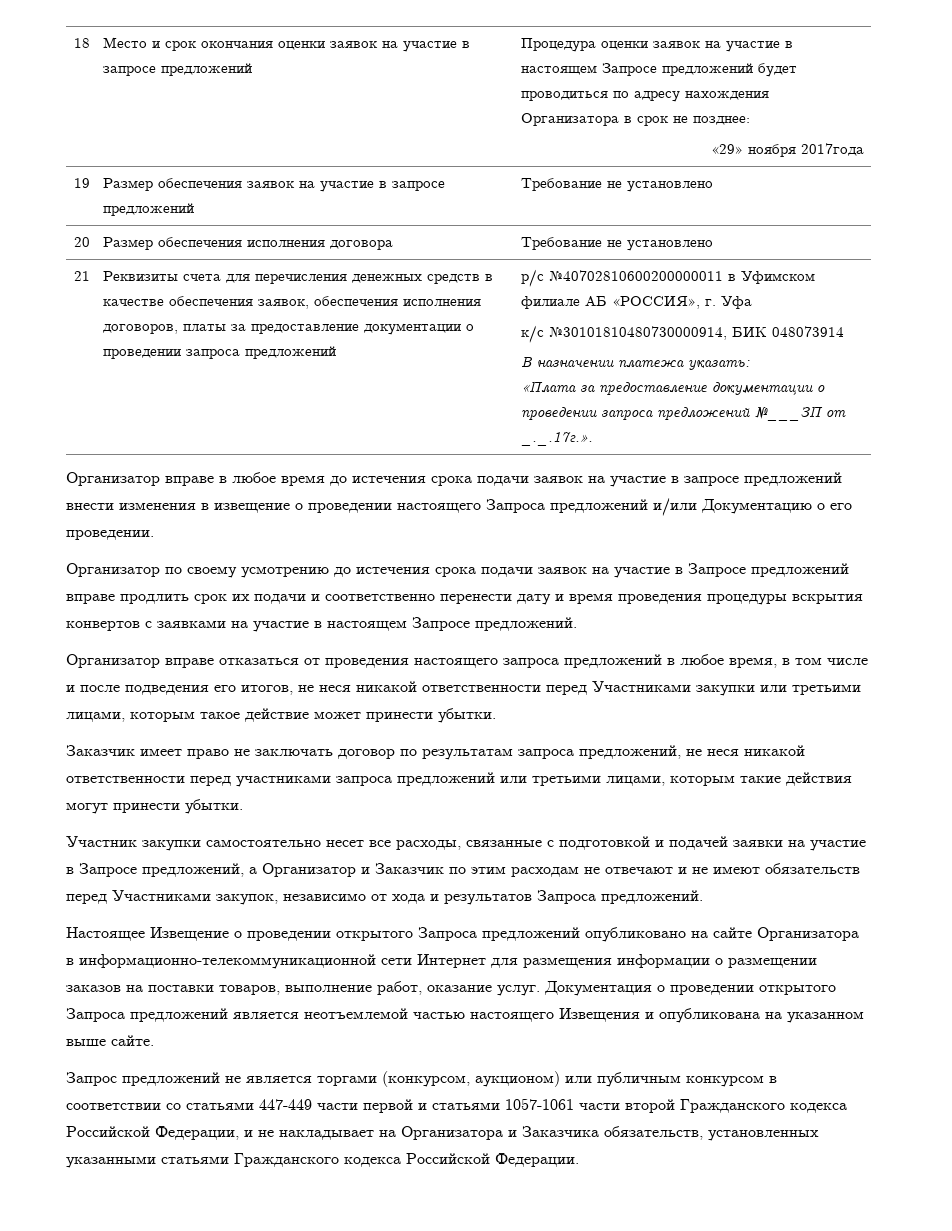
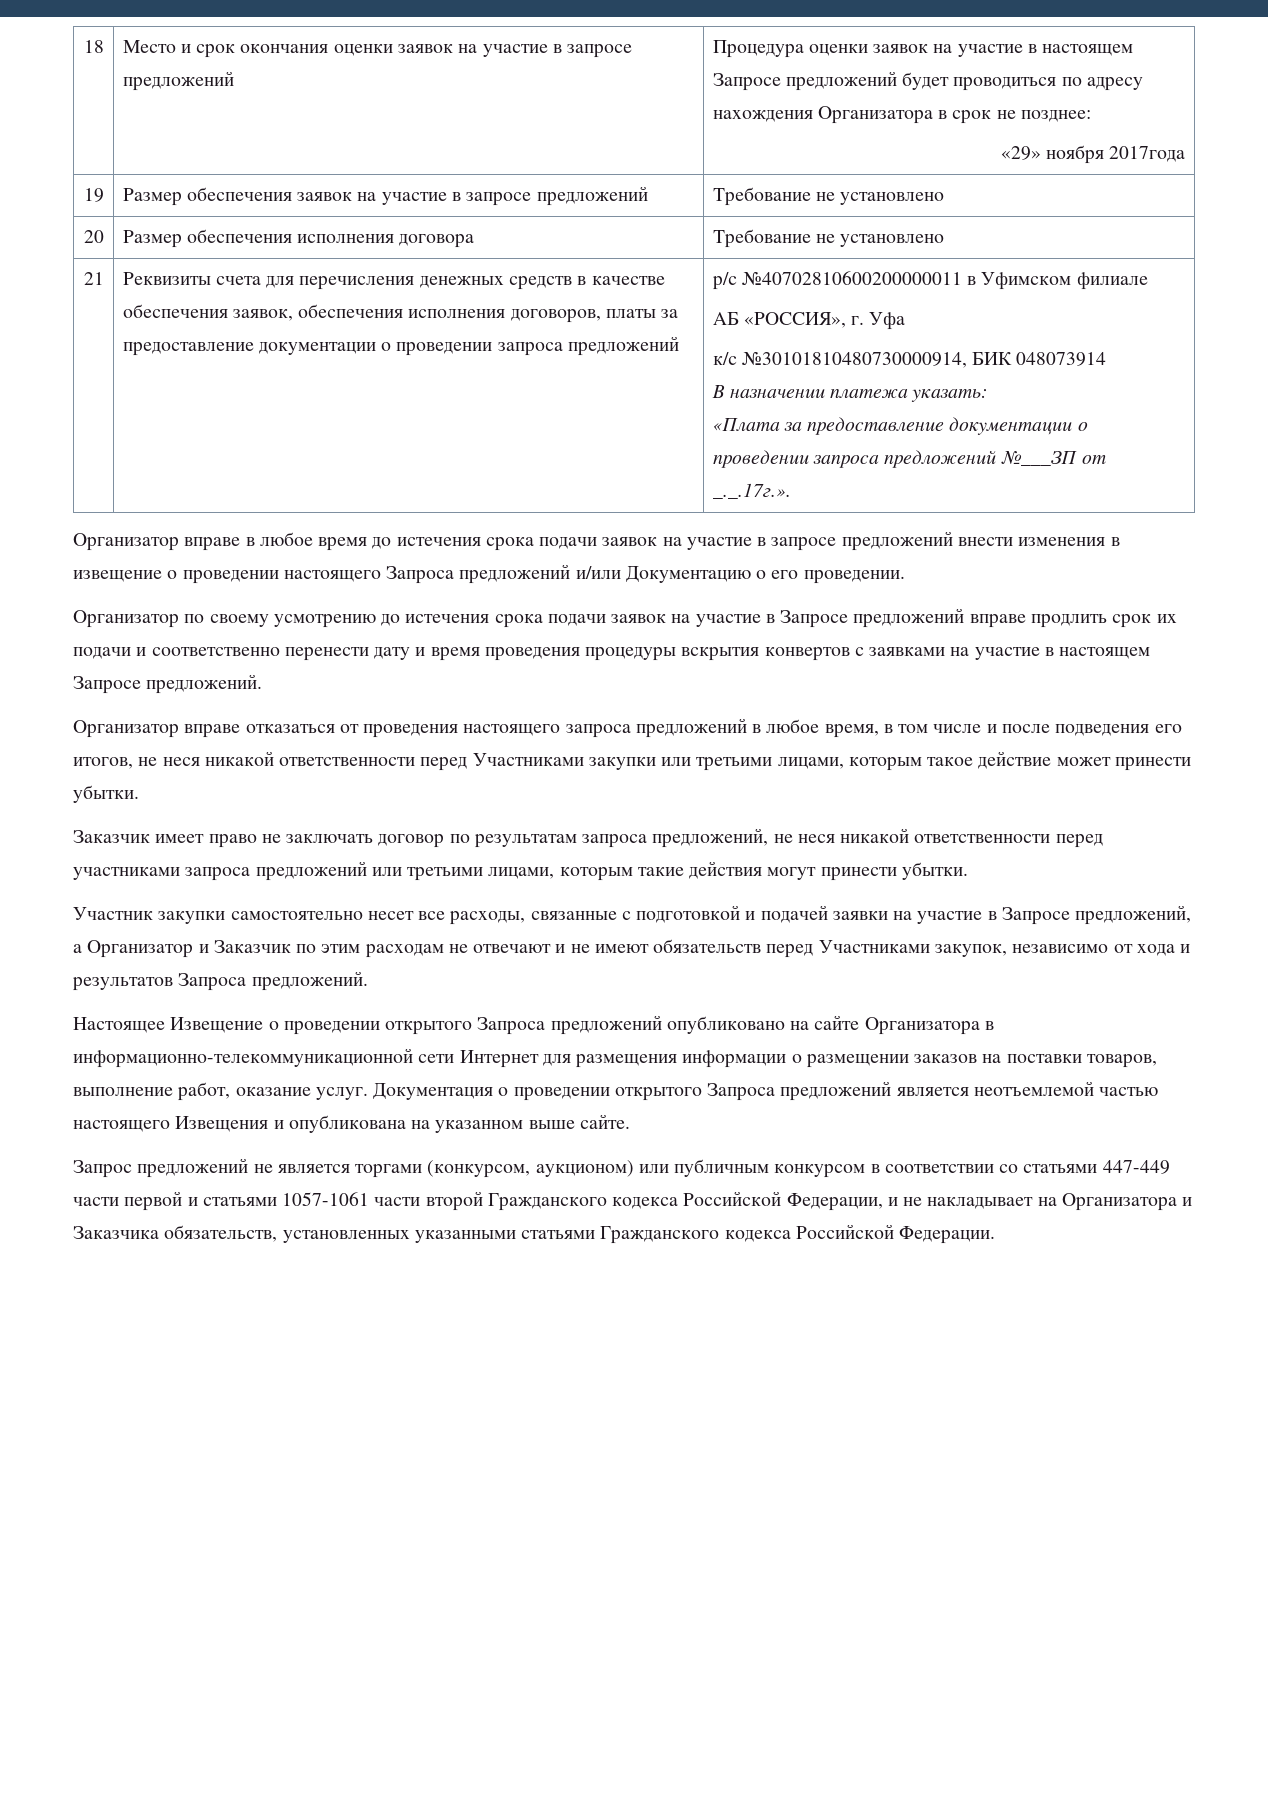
(580, 302) none -> (1148, 281) //

